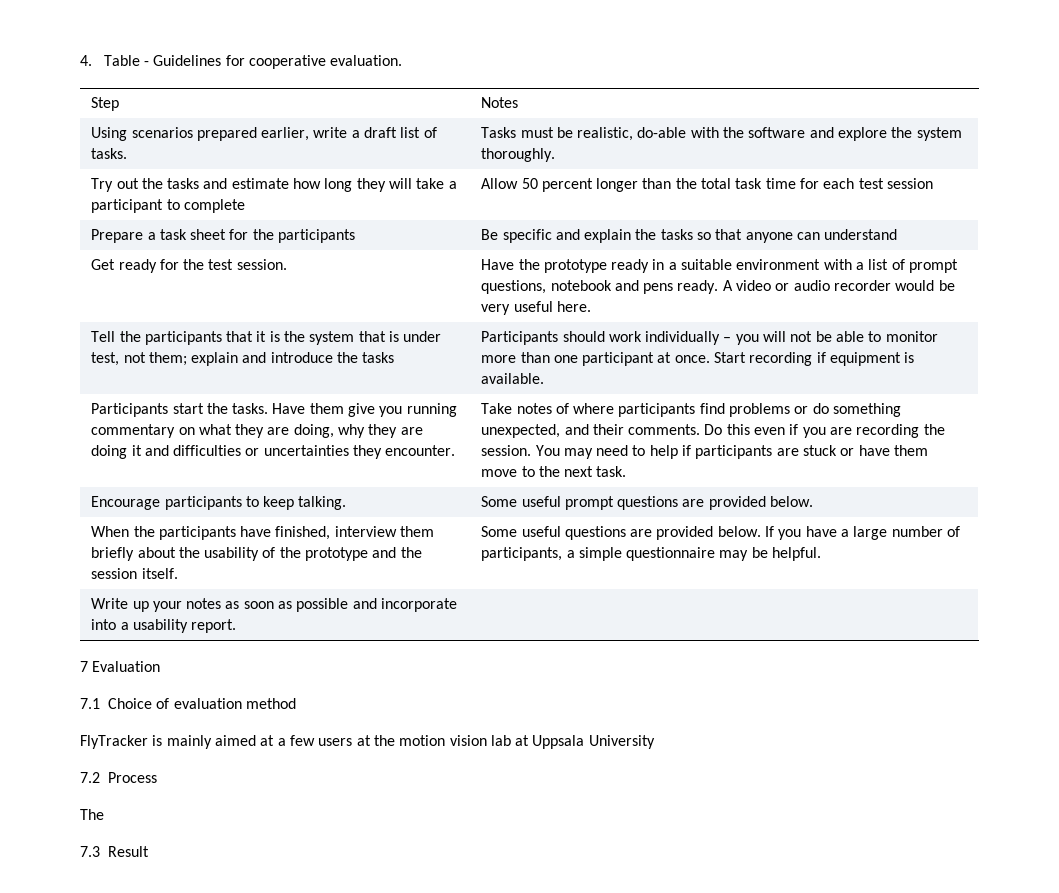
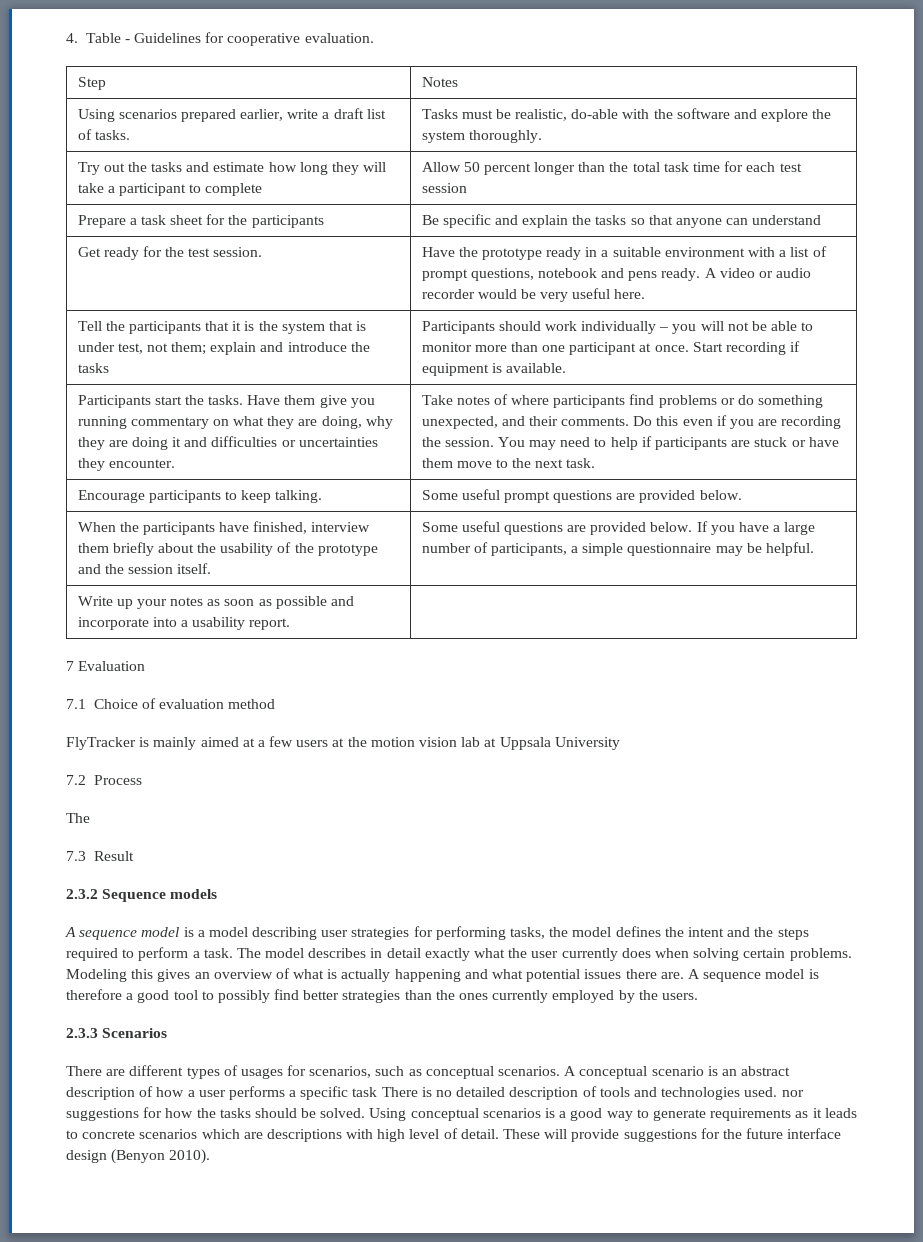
(149, 851) none -> [66,889,218,902] [65,926,809,940] [66,947,852,961] [66,968,819,982] [66,989,698,1003] [66,1028,168,1038] [66,1065,791,1079] [66,1086,804,1100] [66,1107,857,1121] [66,1128,842,1142] [66,1149,211,1164] // 2.3.2 Sequence models // A sequence model is a model describing user strategies for performing tasks, the model defines the intent and the steps required to perform a task. The model describes in detail exactly what the user currently does when solving certain problems. Modeling this gives an overview of what is actually happening and what potential issues there are. A sequence model is therefore a good tool to possibly find better strategies than the ones currently employed by the users. // 2.3.3 Scenarios // There are different types of usages for scenarios, such as conceptual scenarios. A conceptual scenario is an abstract description of how a user performs a specific task There is no detailed description of tools and technologies used. nor suggestions for how the tasks should be solved. Using conceptual scenarios is a good way to generate requirements as it leads to concrete scenarios which are descriptions with high level of detail. These will provide suggestions for the future interface design (Benyon 2010).

